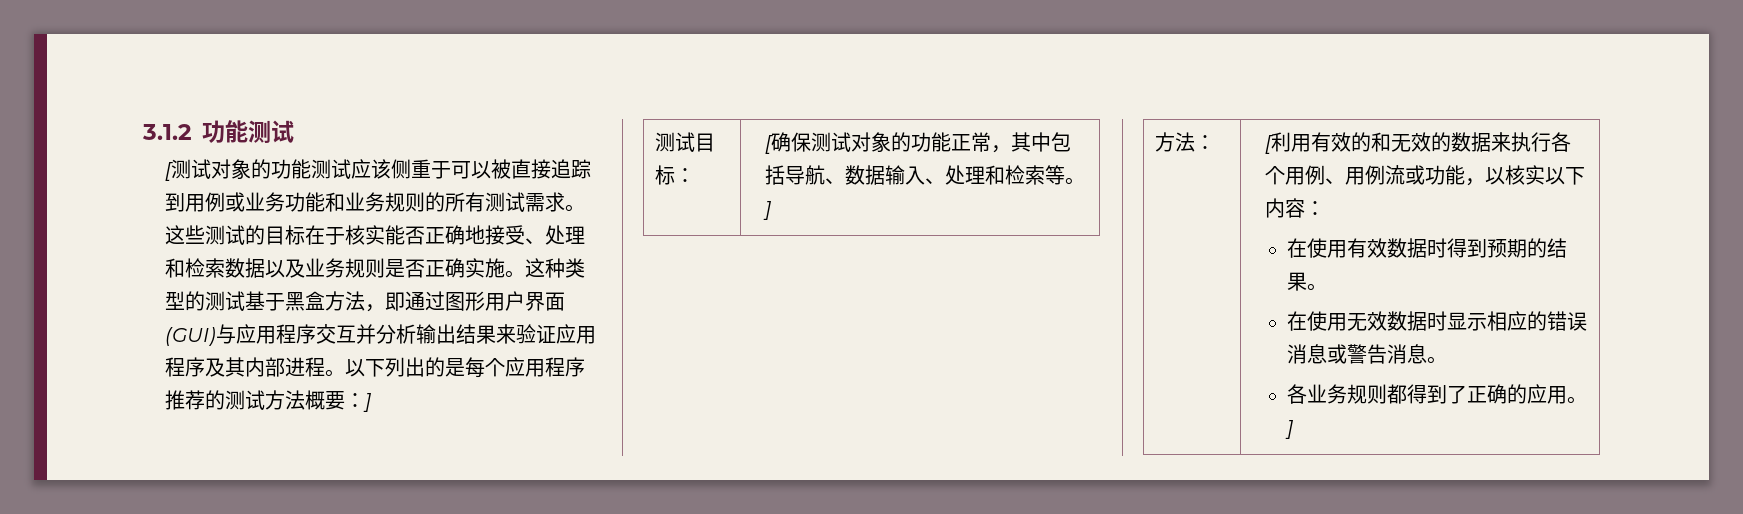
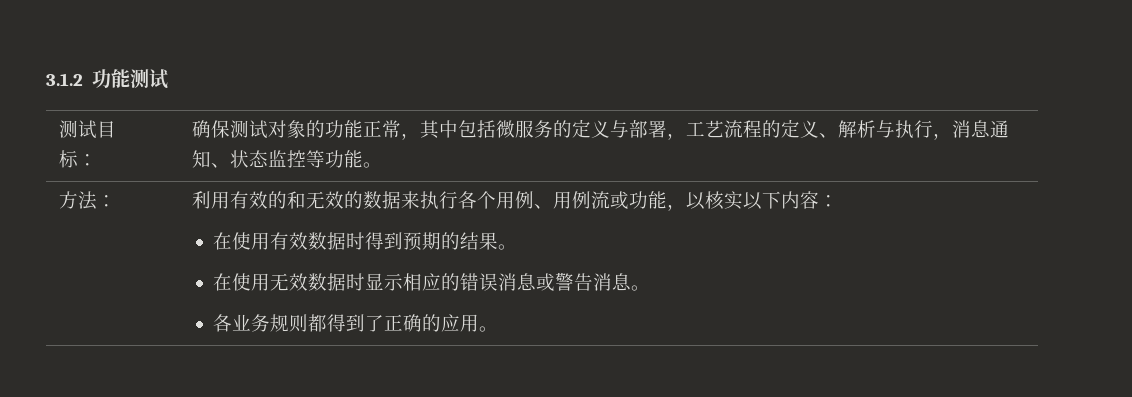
[165,159,592,181] [165,192,586,212] [165,225,586,245] [165,258,586,278] [165,291,566,312] [165,324,597,346] [165,357,586,378] [165,390,373,412] // [测试对象的功能测试应该侧重于可以被直接追踪到用例或业务功能和业务规则的所有测试需求。这些测试的目标在于核实能否正确地接受、处理和检索数据以及业务规则是否正确实施。这种类型的测试基于黑盒方法，即通过图形用户界面(GUI)与应用程序交互并分析输出结果来验证应用程序及其内部进程。以下列出的是每个应用程序推荐的测试方法概要：] -> (169, 79) none
[764,135,773,154] [ -> (98, 160) none
[784,165,1085,185] [762,201,772,220] 导航、数据输入、处理和检索等。] -> [496,119,1010,140] [192,150,383,168] 微服务的定义与部署，工艺流程的定义、解析与执行，消息通知、状态监控等功能。
[1264,135,1273,154] [ -> (117, 201) none
[1284,420,1294,439] ] -> (498, 329) none

